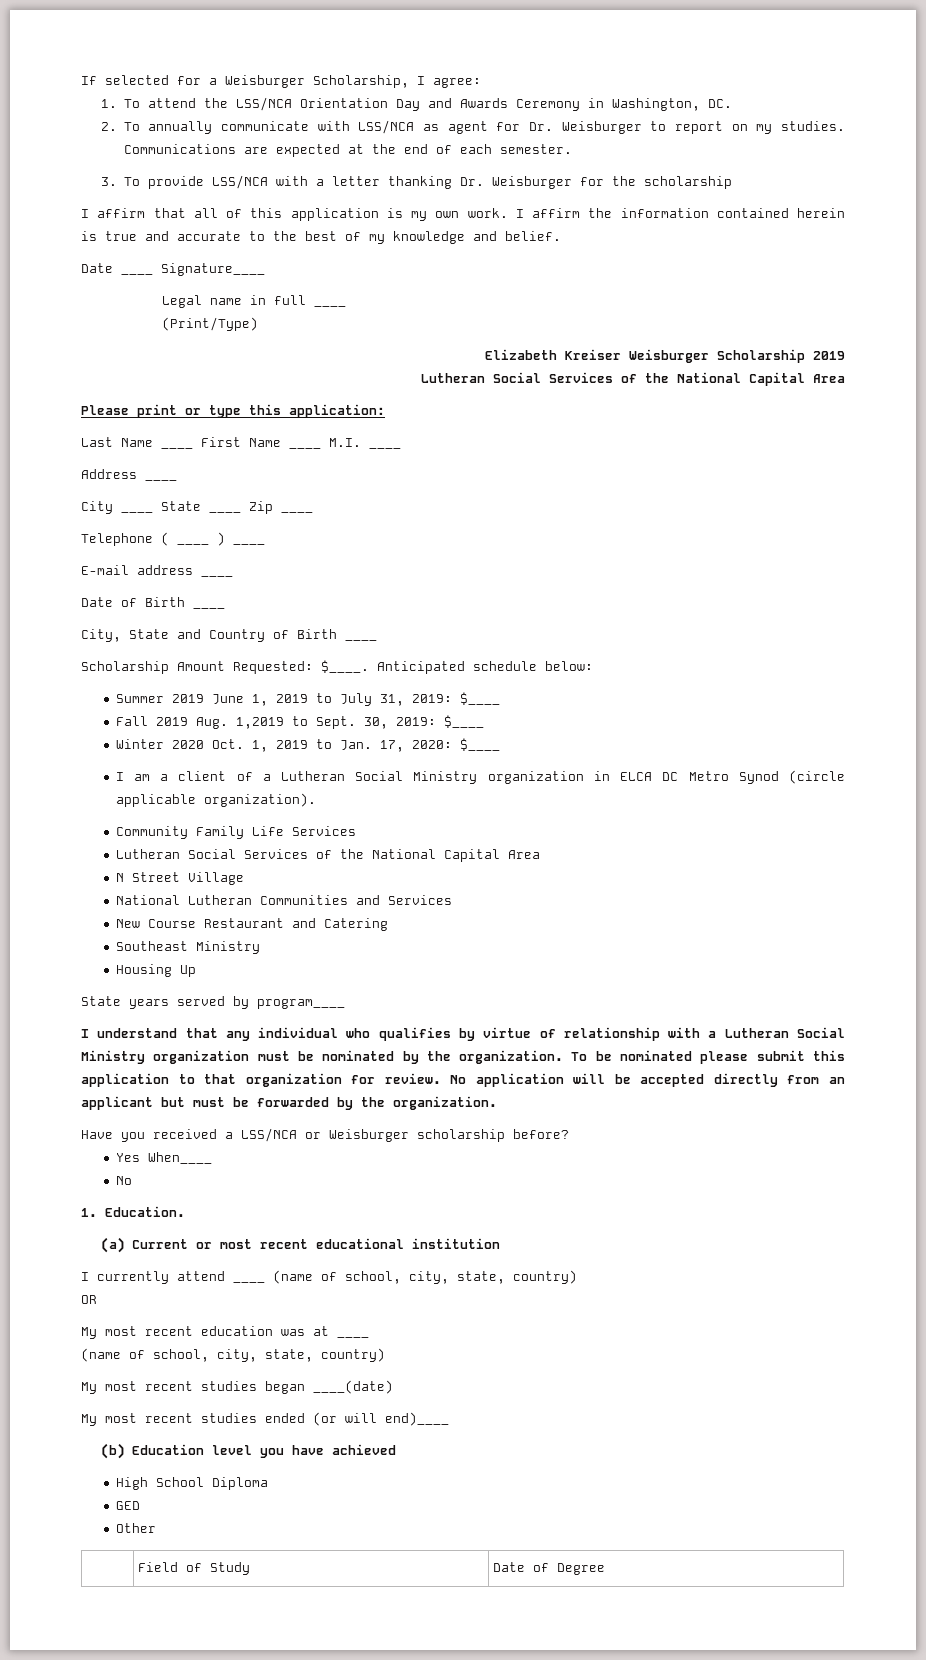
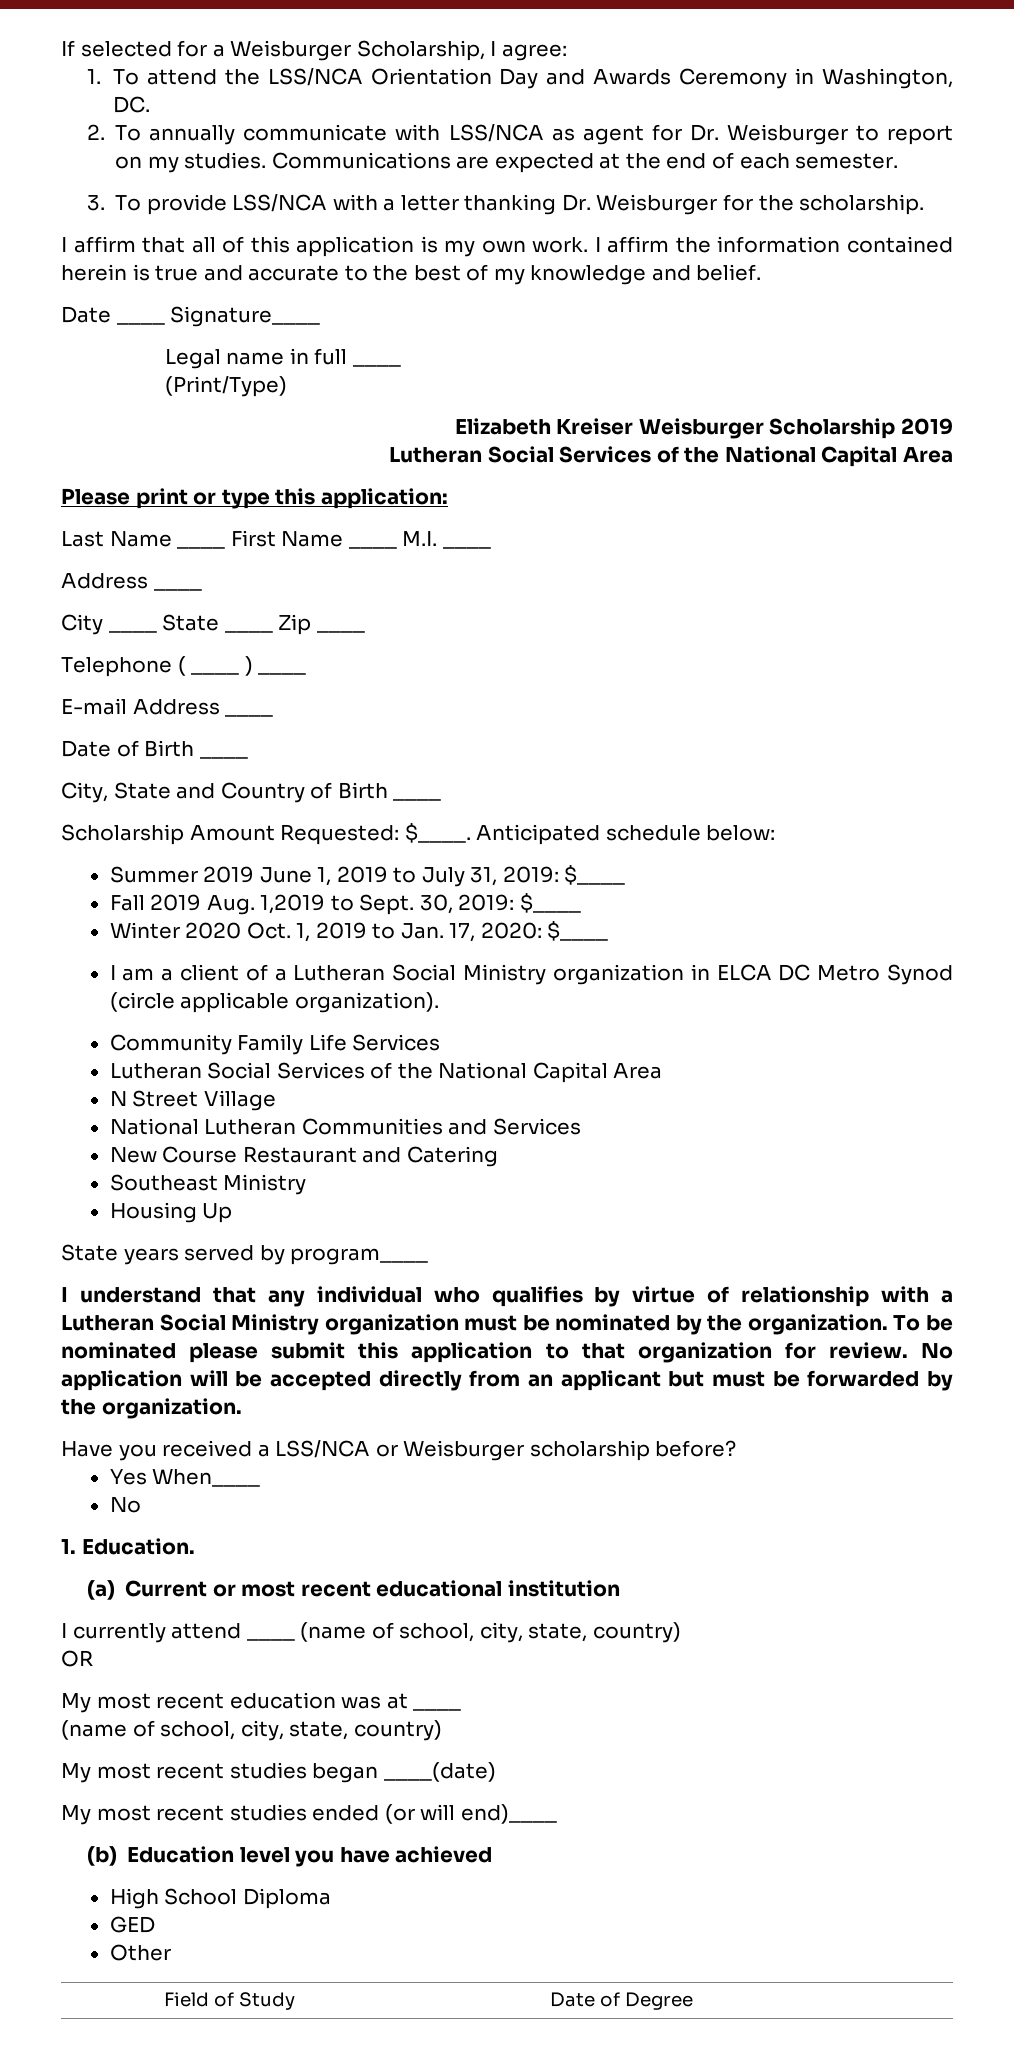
[643,176,732,189] scholarship -> [799,194,925,215] scholarship.
[137,565,193,575] address -> [132,699,220,715] Address

